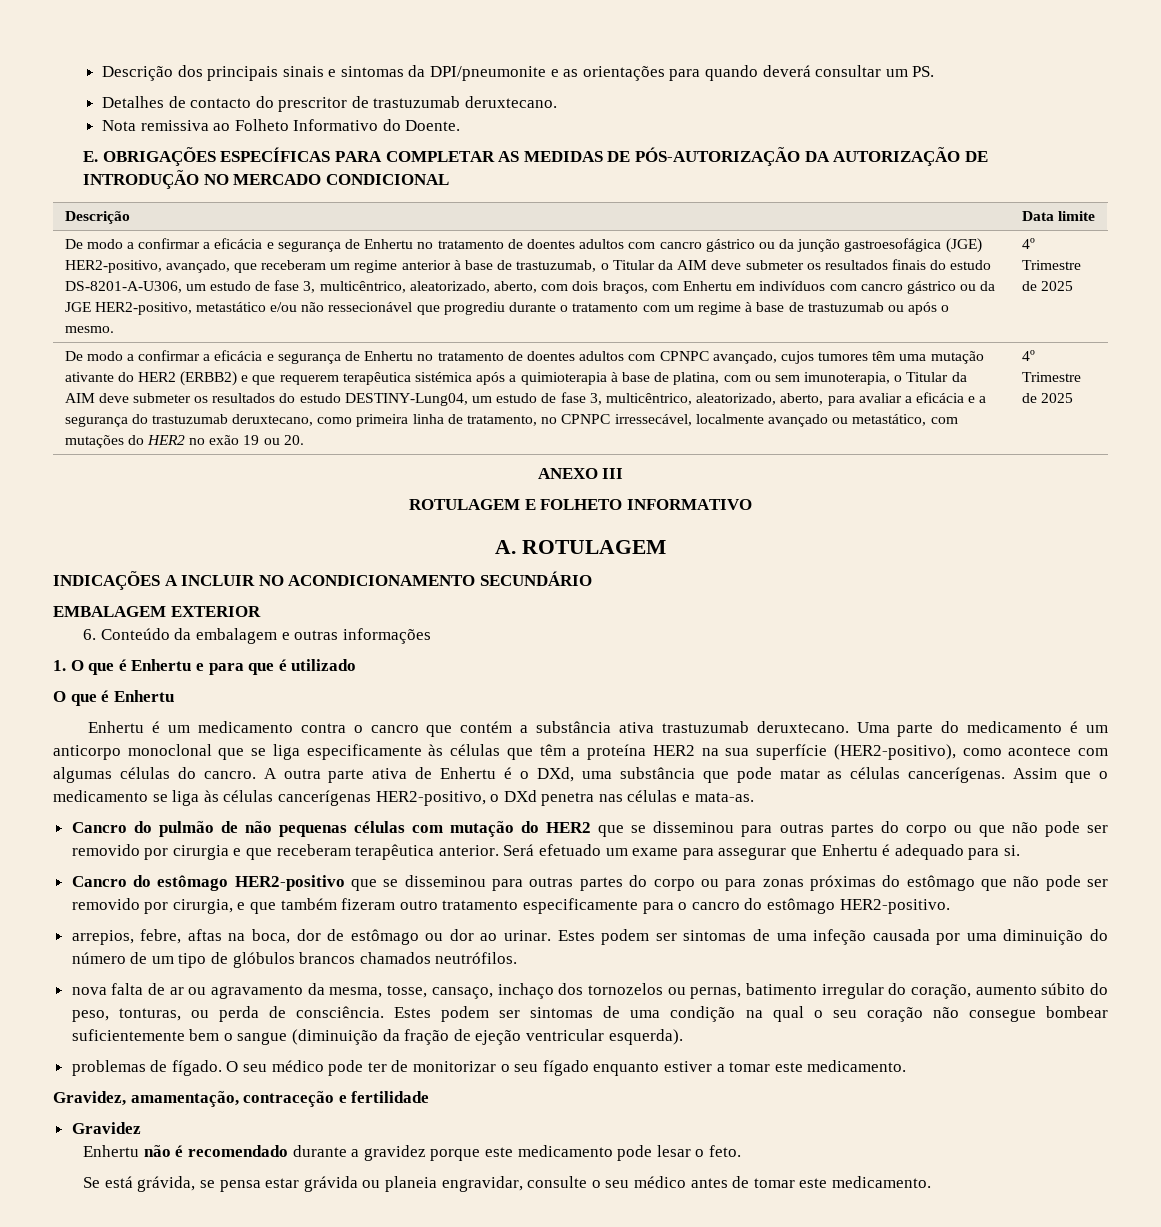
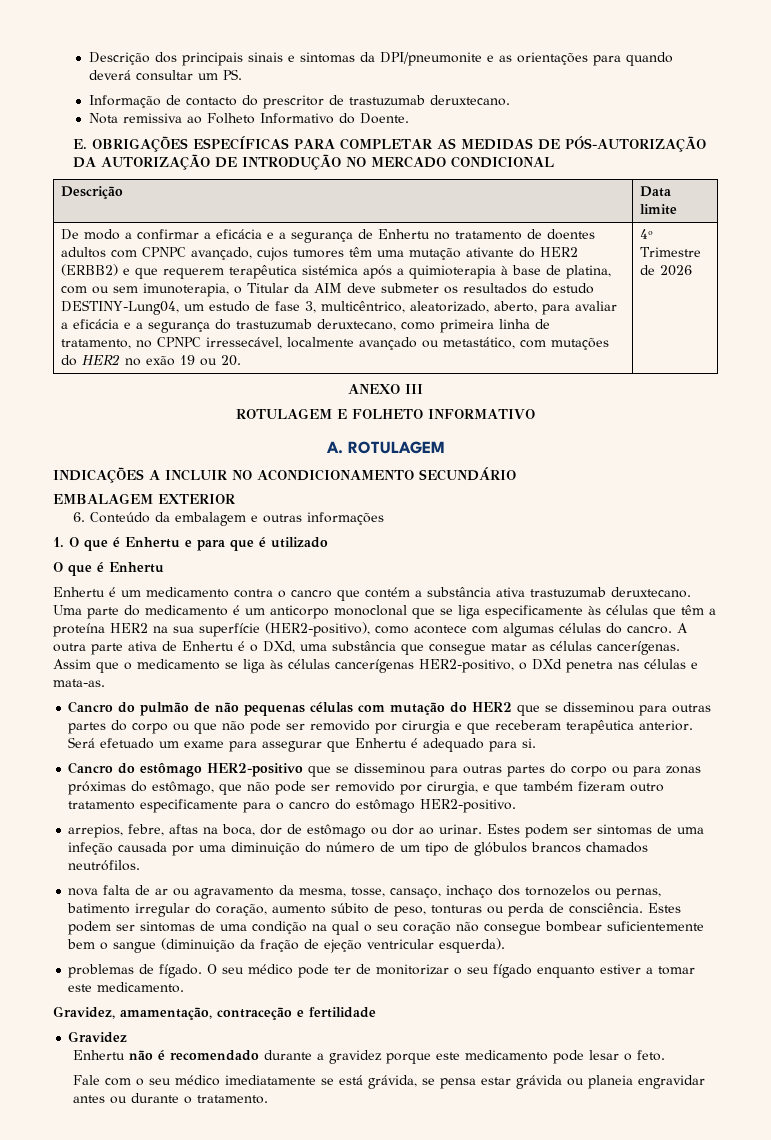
[101,96,164,108] Detalhes -> [88,95,161,108] Informação
[277,238,982,253] [64,259,992,273] [64,280,996,294] [64,302,950,315] [64,326,114,333] [1021,238,1035,249] [1021,260,1081,270] [1021,281,1073,291] [64,350,274,361] segurança de Enhertu no tratamento de doentes adultos com cancro gástrico ou da junção gastroesofágica (JGE) HER2-positivo, avançado, que receberam um regime anterior à base de trastuzumab, o Titular da AIM deve submeter os resultados finais do estudo DS-8201-A-U306, um estudo de fase 3, multicêntrico, aleatorizado, aberto, com dois braços, com Enhertu em indivíduos com cancro gástrico ou da JGE HER2-positivo, metastático e/ou não ressecionável que progrediu durante o tratamento com um regime à base de trastuzumab ou após o mesmo. | 4º Trimestre de 2025 // De modo a confirmar a eficácia e -> [279,232,287,239] a
[1040,393,1073,403] 2025 -> [660,265,693,276] 2026
[736,767,772,783] pode -> [429,644,486,655] consegue
[906,875,975,891] estômago -> [152,781,215,795] estômago,
[1089,983,1108,995] [71,1008,181,1022] do peso, tonturas, -> [374,903,483,917] de peso, tonturas
[83,1177,101,1188] Se -> [73,1075,335,1086] Fale com o seu médico imediatamente se
[441,1176,931,1192] engravidar, consulte o seu médico antes de tomar este medicamento. -> [638,1075,706,1089] [73,1093,269,1104] engravidar antes ou durante o tratamento.

